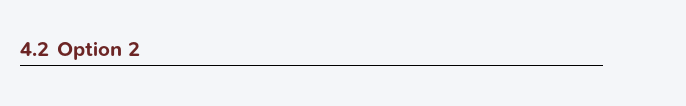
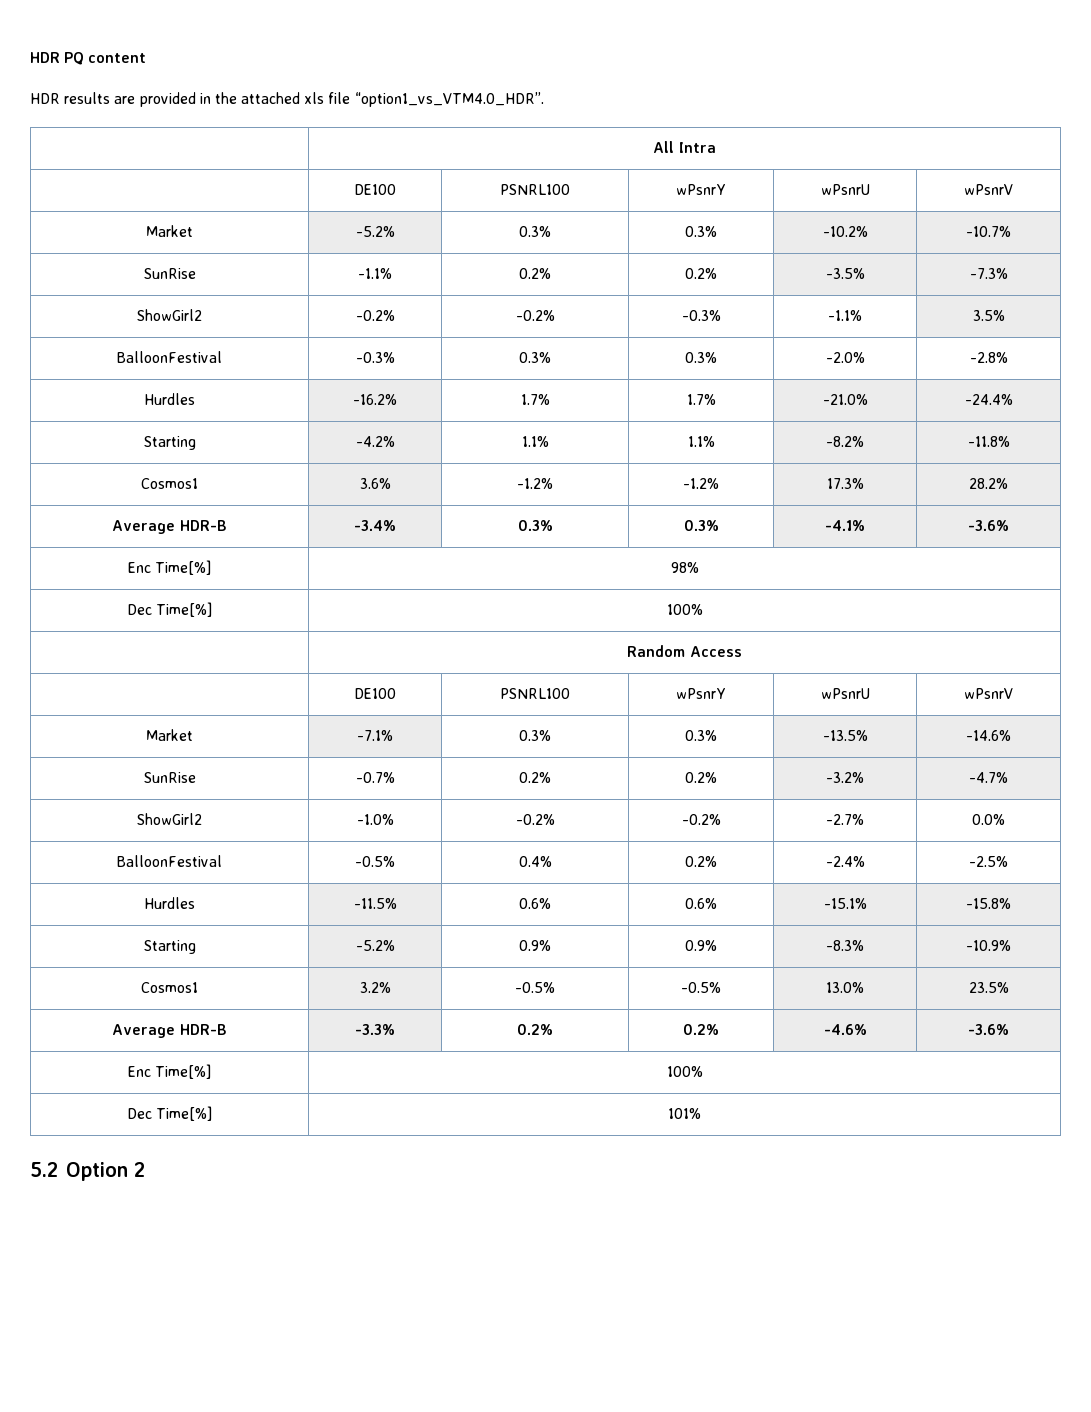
[20,42,49,56] 4.2 -> [30,52,147,65] [30,92,544,107] [653,141,716,153] [354,184,396,195] [500,184,570,195] [676,184,726,195] [820,184,870,195] [964,184,1013,195] [146,225,193,237] [355,226,395,237] [519,226,551,237] [685,226,717,237] [822,226,868,237] [966,226,1011,237] [143,268,196,279] [358,268,392,279] [519,268,551,279] [685,268,717,279] [825,268,865,279] [969,268,1008,279] [137,309,202,321] [355,310,395,321] [515,310,555,321] [681,310,721,321] [828,310,862,321] [972,310,1005,321] [117,351,222,363] [355,352,395,363] [519,352,551,363] [685,352,717,363] [825,352,865,363] [969,352,1008,363] [144,393,195,405] [353,394,397,405] [520,394,550,405] [686,394,716,405] [822,394,868,405] [964,394,1013,405] [143,436,196,450] [355,436,395,447] [521,436,549,447] [687,436,715,447] [826,436,864,447] [967,436,1010,447] [141,478,198,489] [359,478,391,489] [517,478,553,489] [683,478,719,489] [826,478,864,489] [969,478,1008,489] [112,520,227,534] [354,520,396,531] [517,520,553,531] [683,520,719,531] [825,520,865,531] [968,520,1009,531] [127,560,212,575] [670,562,699,573] [126,602,213,617] [666,604,703,615] [627,645,742,657] [354,688,396,699] [500,688,570,699] [676,688,726,699] [820,688,870,699] [964,688,1013,699] [146,729,193,741] [357,730,393,741] [519,730,551,741] [685,730,717,741] [822,730,868,741] [966,730,1011,741] [143,772,196,783] [355,772,395,783] [519,772,551,783] [685,772,717,783] [826,772,864,783] [969,772,1008,783] [137,813,202,825] [356,814,394,825] [515,814,555,825] [681,814,721,825] [826,814,864,825] [972,814,1005,825] [117,855,222,867] [355,856,395,867] [518,856,552,867] [685,856,717,867] [825,856,865,867] [969,856,1008,867] [144,897,195,909] [353,898,397,909] [519,898,551,909] [685,898,717,909] [823,898,867,909] [966,898,1011,909] [143,940,196,954] [355,940,395,951] [519,940,551,951] [685,940,717,951] [826,940,864,951] [966,940,1011,951] [141,982,198,993] [359,982,391,993] [515,982,555,993] [681,982,721,993] [826,982,864,993] [968,982,1009,993] [112,1024,227,1038] [355,1024,395,1035] [517,1024,553,1035] [683,1024,719,1035] [823,1024,867,1035] [968,1024,1009,1035] [127,1064,212,1079] [666,1066,703,1077] [126,1106,213,1121] [668,1108,702,1119] [30,1162,58,1177] HDR PQ content // HDR results are provided in the attached xls file “option1_vs_VTM4.0_HDR”. // | All Intra // | DE100 | PSNRL100 | wPsnrY | wPsnrU | wPsnrV // Market | -5.2% | 0.3% | 0.3% | -10.2% | -10.7% // SunRise | -1.1% | 0.2% | 0.2% | -3.5% | -7.3% // ShowGirl2 | -0.2% | -0.2% | -0.3% | -1.1% | 3.5% // BalloonFestival | -0.3% | 0.3% | 0.3% | -2.0% | -2.8% // Hurdles | -16.2% | 1.7% | 1.7% | -21.0% | -24.4% // Starting | -4.2% | 1.1% | 1.1% | -8.2% | -11.8% // Cosmos1 | 3.6% | -1.2% | -1.2% | 17.3% | 28.2% // Average HDR-B | -3.4% | 0.3% | 0.3% | -4.1% | -3.6% // Enc Time[%] | 98% // Dec Time[%] | 100% // | Random Access // | DE100 | PSNRL100 | wPsnrY | wPsnrU | wPsnrV // Market | -7.1% | 0.3% | 0.3% | -13.5% | -14.6% // SunRise | -0.7% | 0.2% | 0.2% | -3.2% | -4.7% // ShowGirl2 | -1.0% | -0.2% | -0.2% | -2.7% | 0.0% // BalloonFestival | -0.5% | 0.4% | 0.2% | -2.4% | -2.5% // Hurdles | -11.5% | 0.6% | 0.6% | -15.1% | -15.8% // Starting | -5.2% | 0.9% | 0.9% | -8.3% | -10.9% // Cosmos1 | 3.2% | -0.5% | -0.5% | 13.0% | 23.5% // Average HDR-B | -3.3% | 0.2% | 0.2% | -4.6% | -3.6% // Enc Time[%] | 100% // Dec Time[%] | 101% // 5.2

